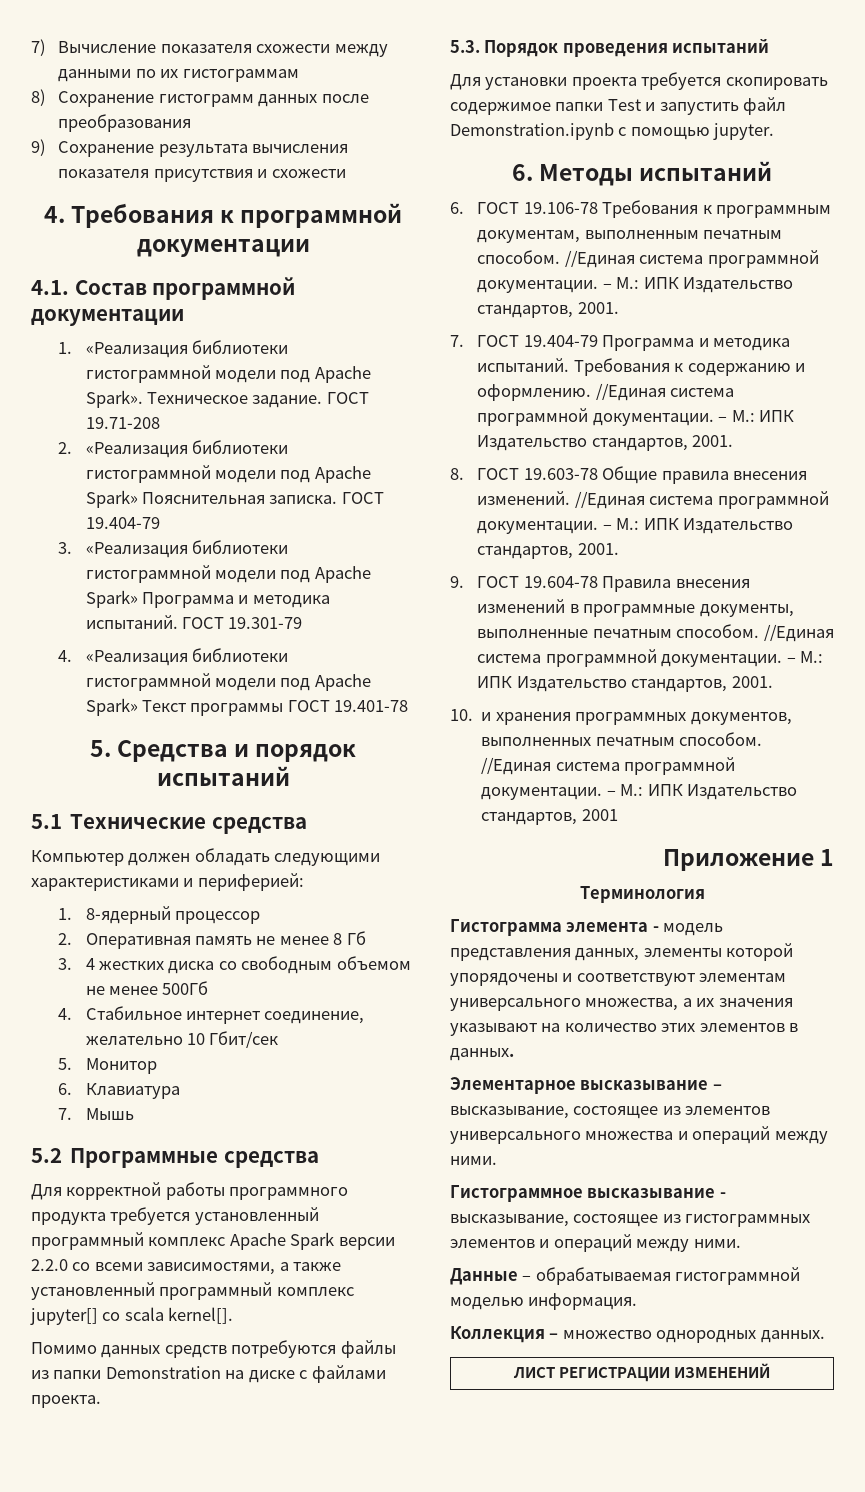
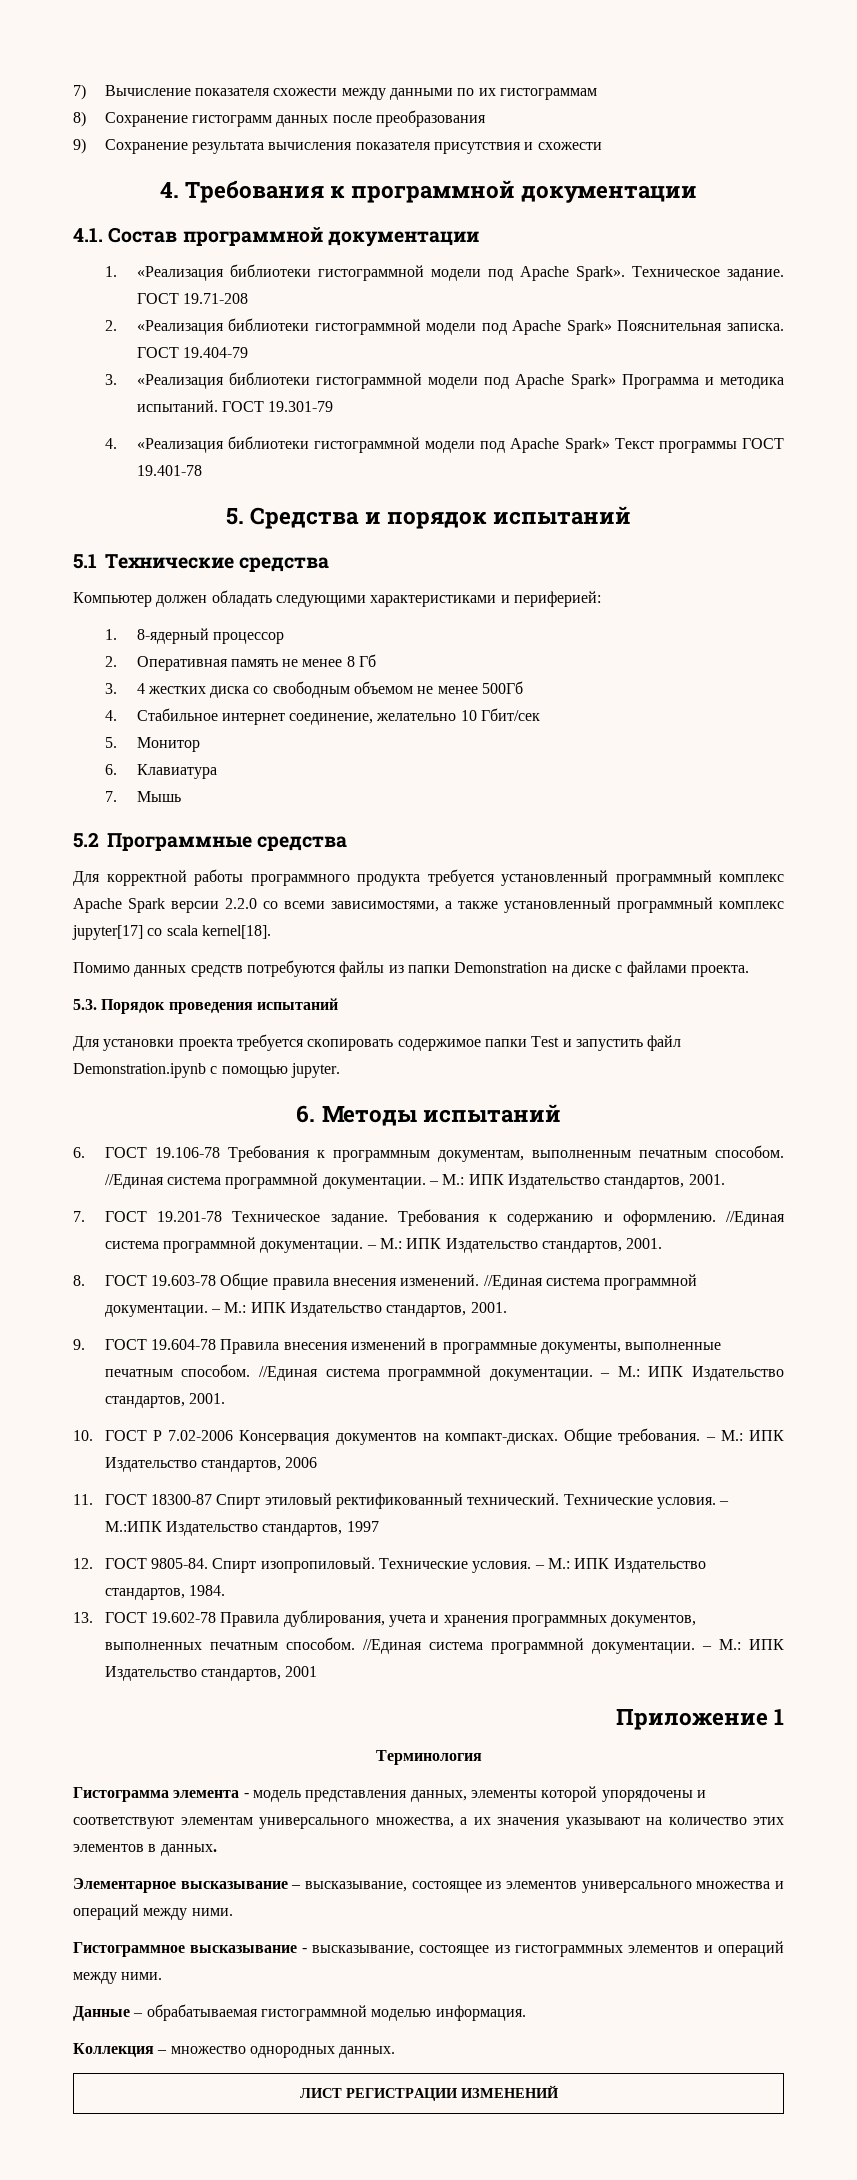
[30,1308,98,1325] jupyter[] -> [72,925,143,940] jupyter[17]
[168,1307,234,1324] kernel[]. -> [201,925,271,939] kernel[18].
[523,335,791,351] [477,358,570,372] 19.404-79 Программа и методика испытаний. -> [157,1211,388,1226] 19.201-78 Техническое задание.
(473, 715) none -> [104,1428,785,1445] [104,1457,318,1472] [73,1493,730,1509] [104,1521,379,1536] [73,1557,706,1573] [104,1585,226,1600] [73,1610,427,1627] ГОСТ Р 7.02-2006 Консервация документов на компакт-дисках. Общие требования. – М.: ИПК Издательство стандартов, 2006 // 11. ГОСТ 18300-87 Спирт этиловый ректификованный технический. Технические условия. – М.:ИПК Издательство стандартов, 1997 // 12. ГОСТ 9805-84. Спирт изопропиловый. Технические условия. – М.: ИПК Издательство стандартов, 1984. // 13. ГОСТ 19.602-78 Правила дублирования, учета

